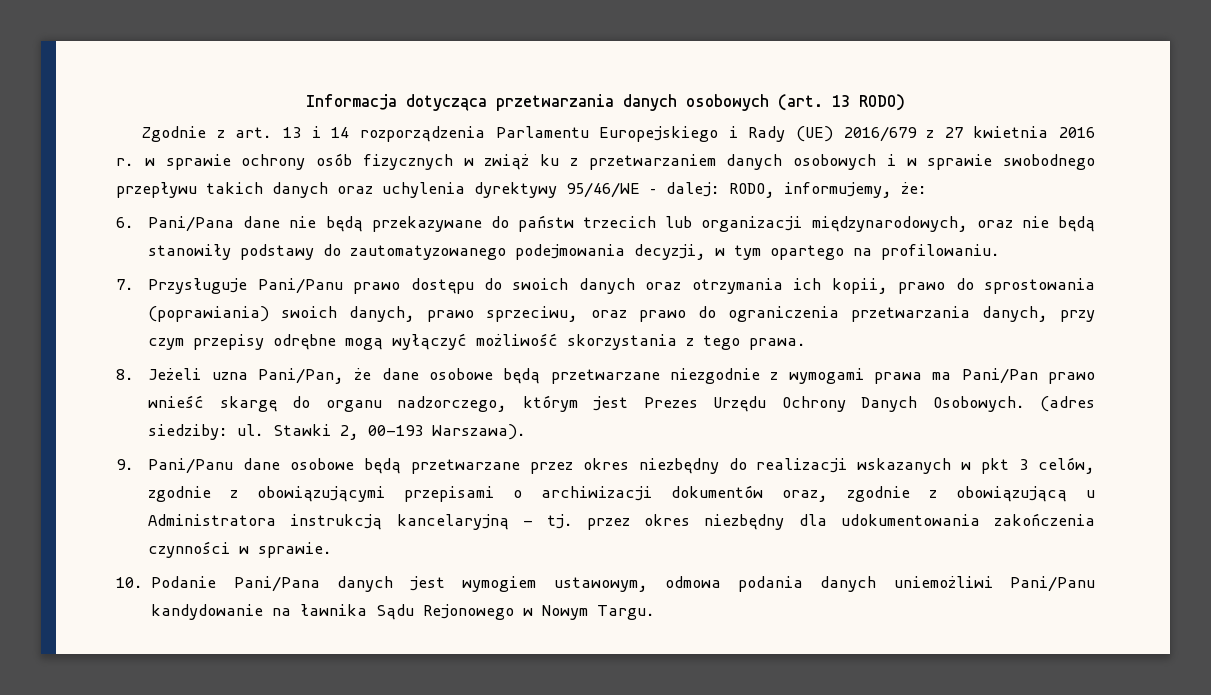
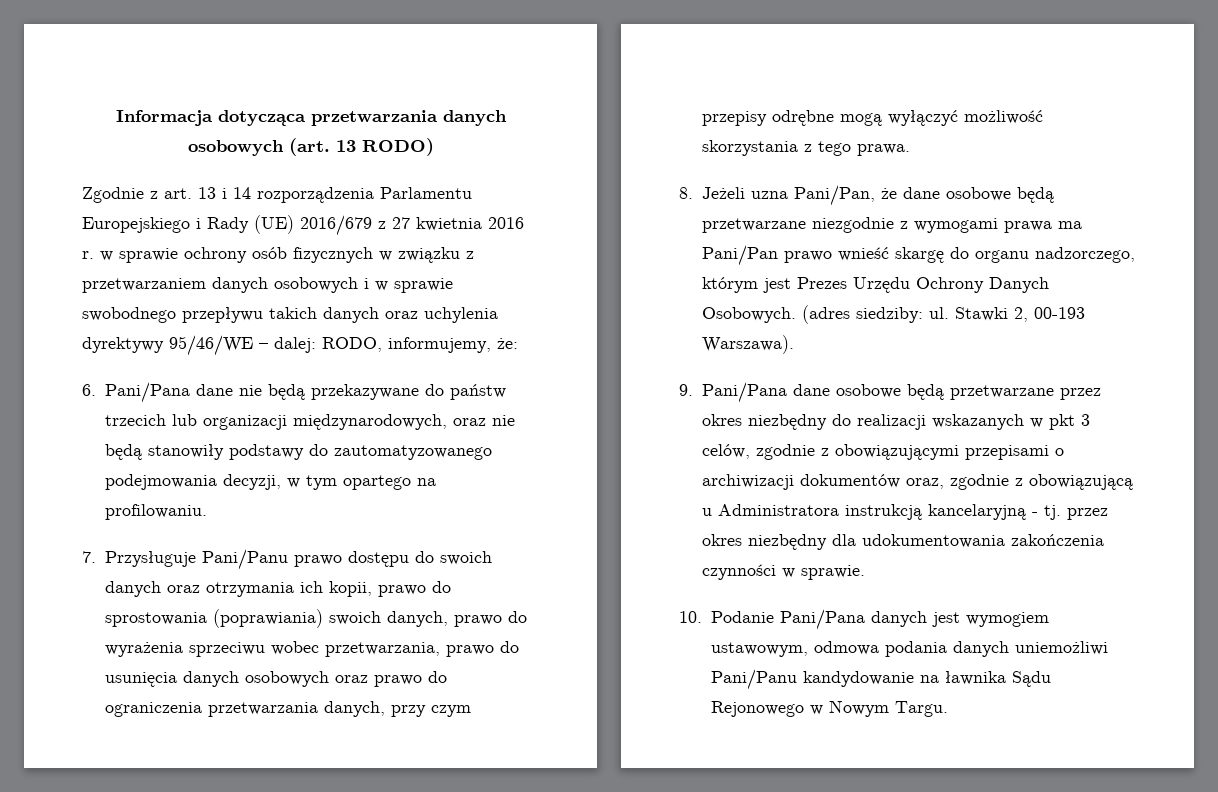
[484,154,559,170] zwiąż ku -> [398,247,460,263] związku
[486,306,579,322] sprzeciwu, -> [507,611,527,623] [104,641,519,657] [104,671,329,687] do wyrażenia sprzeciwu wobec przetwarzania, prawo do usunięcia danych osobowych
[148,458,234,474] Pani/Panu -> [701,382,787,403] Pani/Pana

